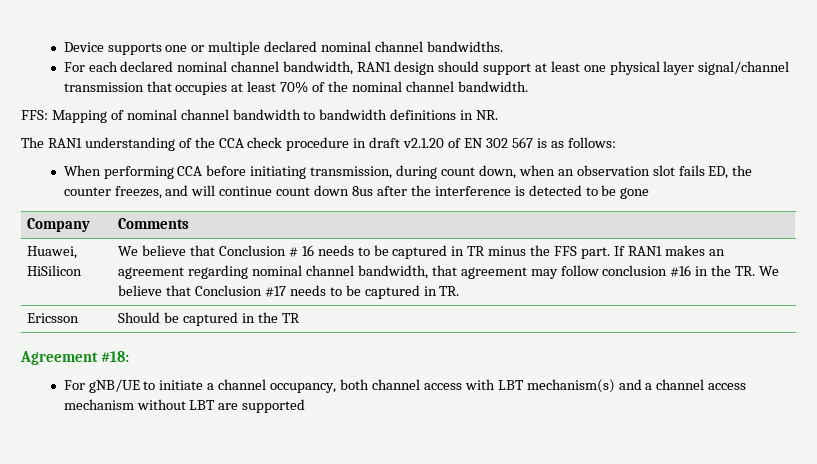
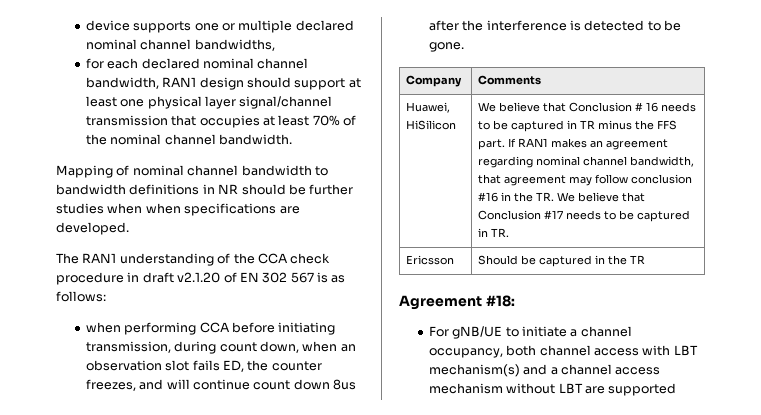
[63,42,104,52] Device -> [85,20,130,31] device
[426,41,503,52] [63,62,85,72] bandwidths. // For -> [194,39,275,51] [85,58,104,69] bandwidths, // for
[21,110,48,120] FFS: -> (292, 139) none
[476,110,499,120] NR. -> [218,184,354,195] [56,203,300,216] [56,222,129,235] NR should be further studies when when specifications are developed.
[63,165,101,176] When -> [85,322,121,333] when
[620,187,650,199] gone -> [428,42,464,52] gone.

